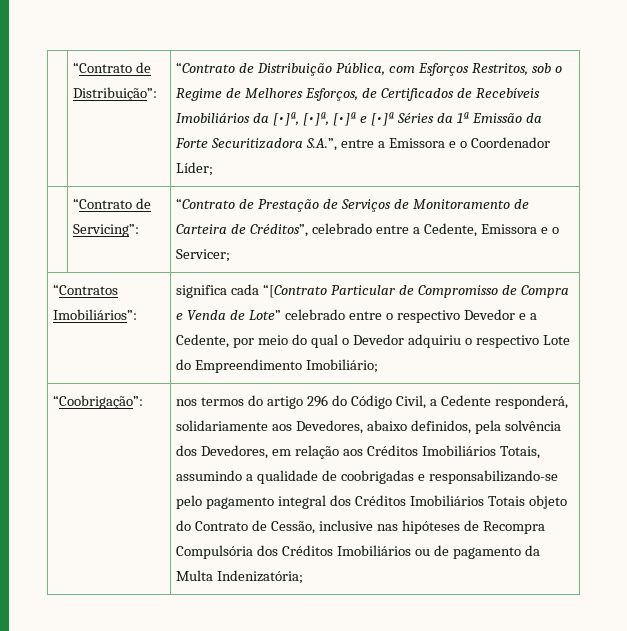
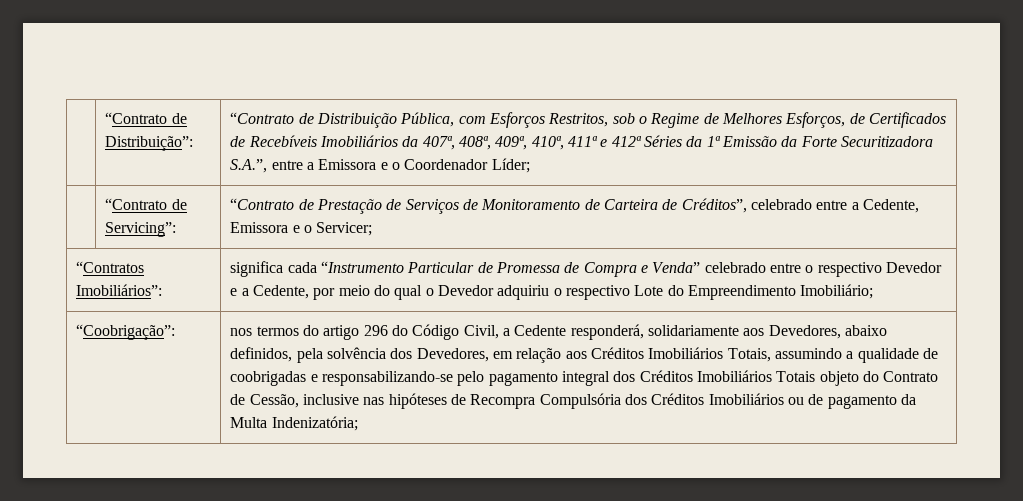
[273,112,394,126] [•]ª, [•]ª, [•]ª e [•]ª -> [422,136,642,150] 407ª, 408ª, 409ª, 410ª, 411ª e 412ª
[263,284,328,298] “[Contrato -> [321,261,405,273] “Instrumento
[418,285,499,298] Compromisso -> [496,262,561,273] Promessa
[187,310,282,321] Venda de Lote” -> [652,262,701,273] Venda”

